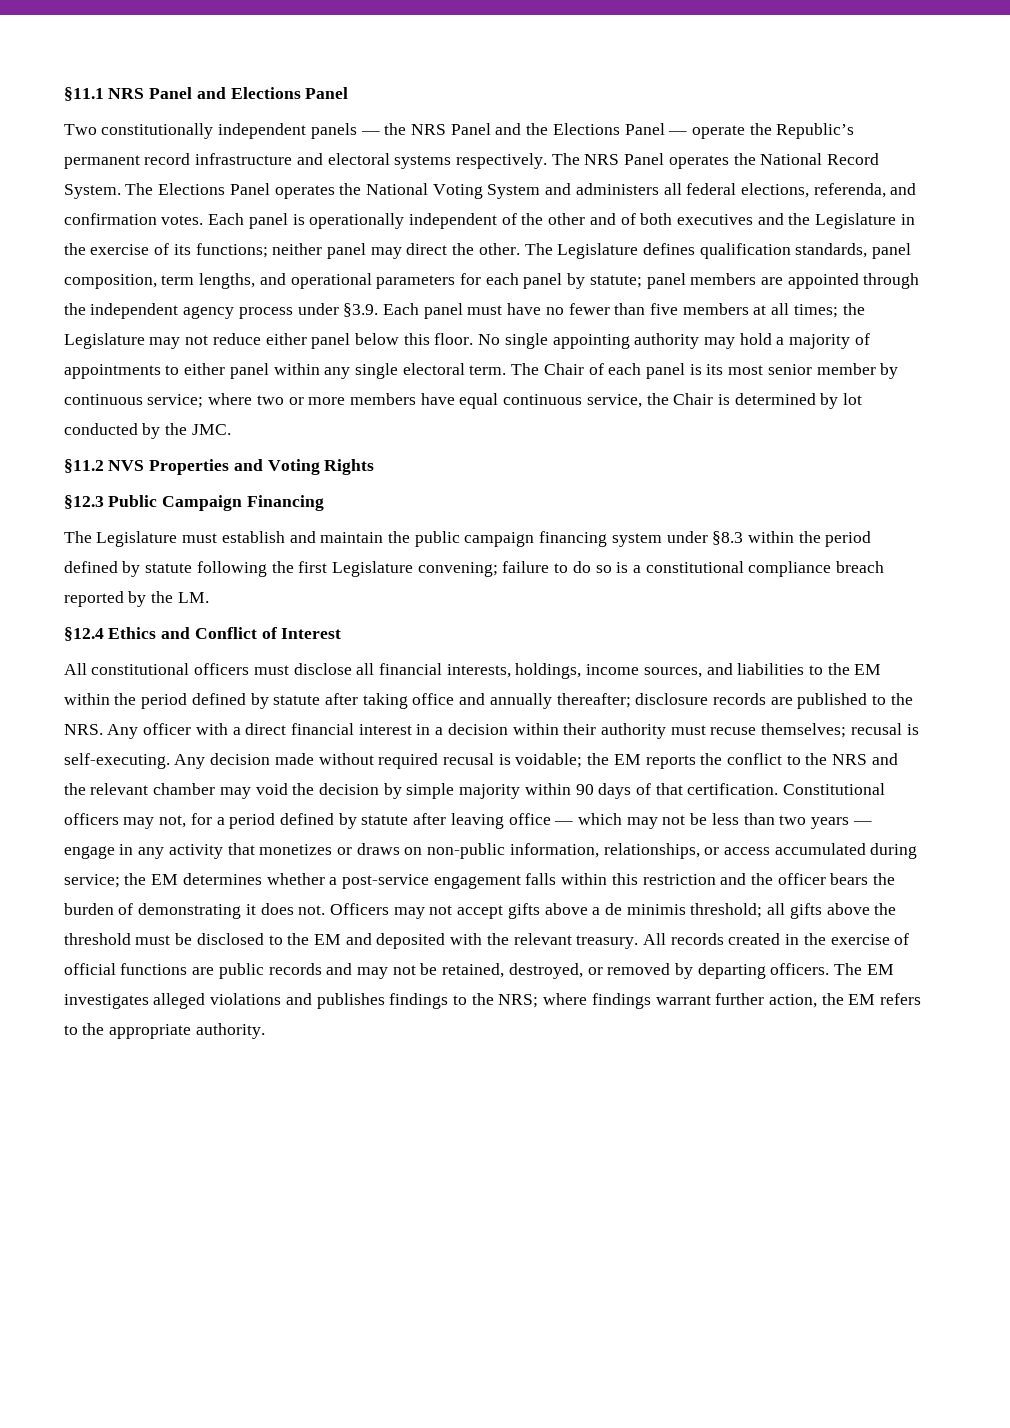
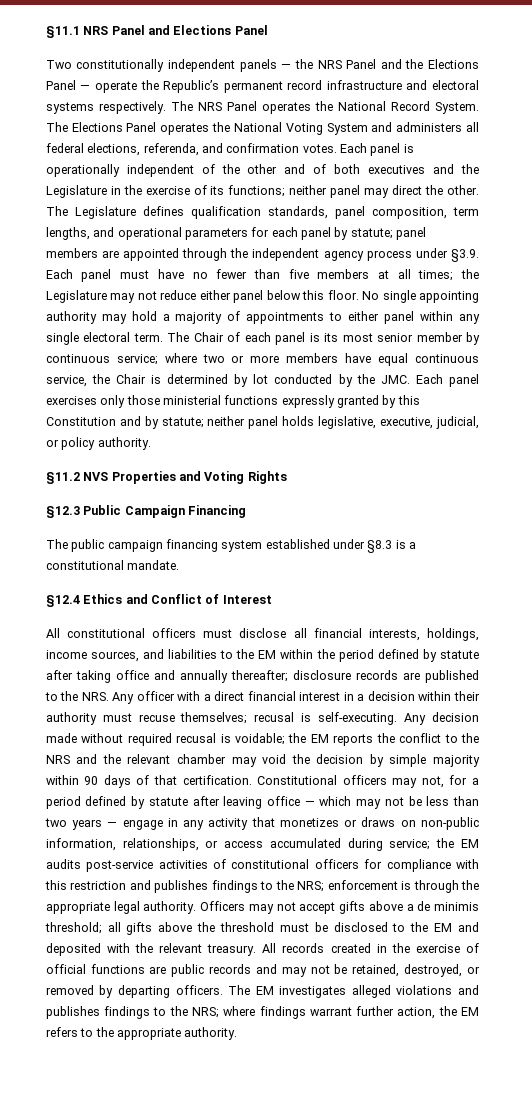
(231, 429) none -> [415,374,480,387] [45,395,420,408] [45,416,479,429] [45,437,151,450] Each panel exercises only those ministerial functions expressly granted by this Constitution and by statute; neither panel holds legislative, executive, judicial, or policy authority.
[96,531,410,547] Legislature must establish and maintain the -> (68, 544) none
(662, 540) none -> [265,539,330,549] established
[748,531,872,547] [63,561,885,577] [63,591,209,607] within the period defined by statute following the first Legislature convening; failure to do so is a constitutional compliance breach reported by the LM. -> [395,540,417,549] [45,560,180,570] is a constitutional mandate.
[182,873,896,889] [63,903,326,919] determines whether a post-service engagement falls within this restriction and the officer bears the burden of demonstrating it does not. -> [45,859,480,872] [44,880,479,893] [45,901,197,914] audits post-service activities of constitutional officers for compliance with this restriction and publishes findings to the NRS; enforcement is through the appropriate legal authority.

